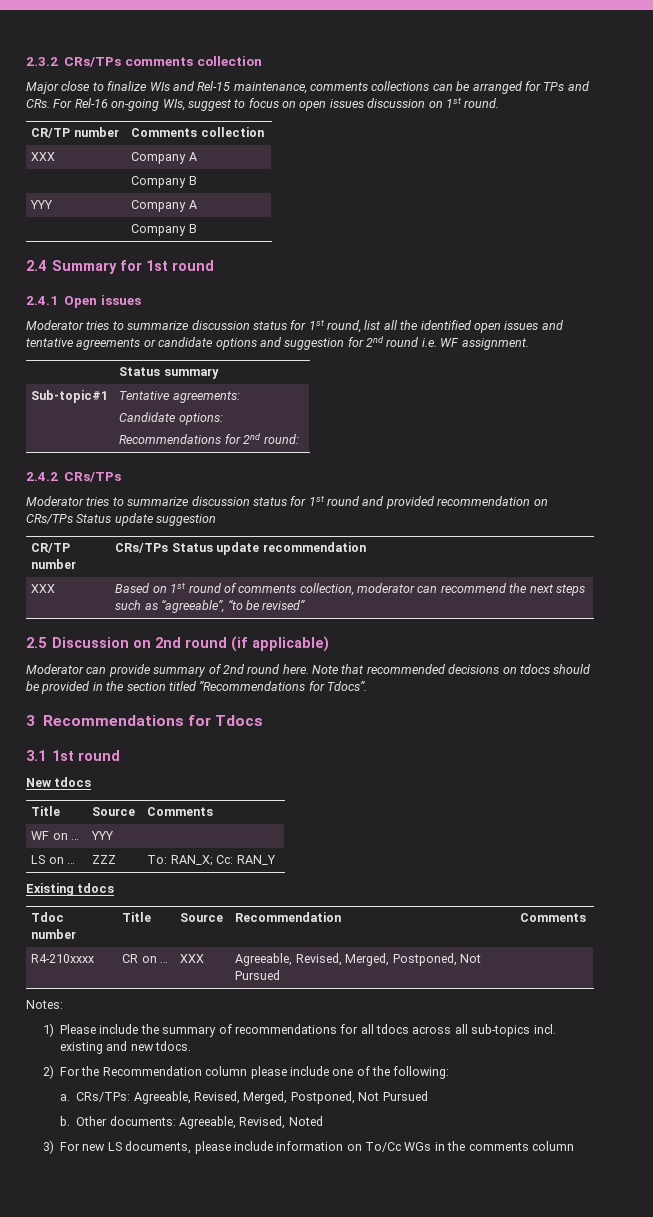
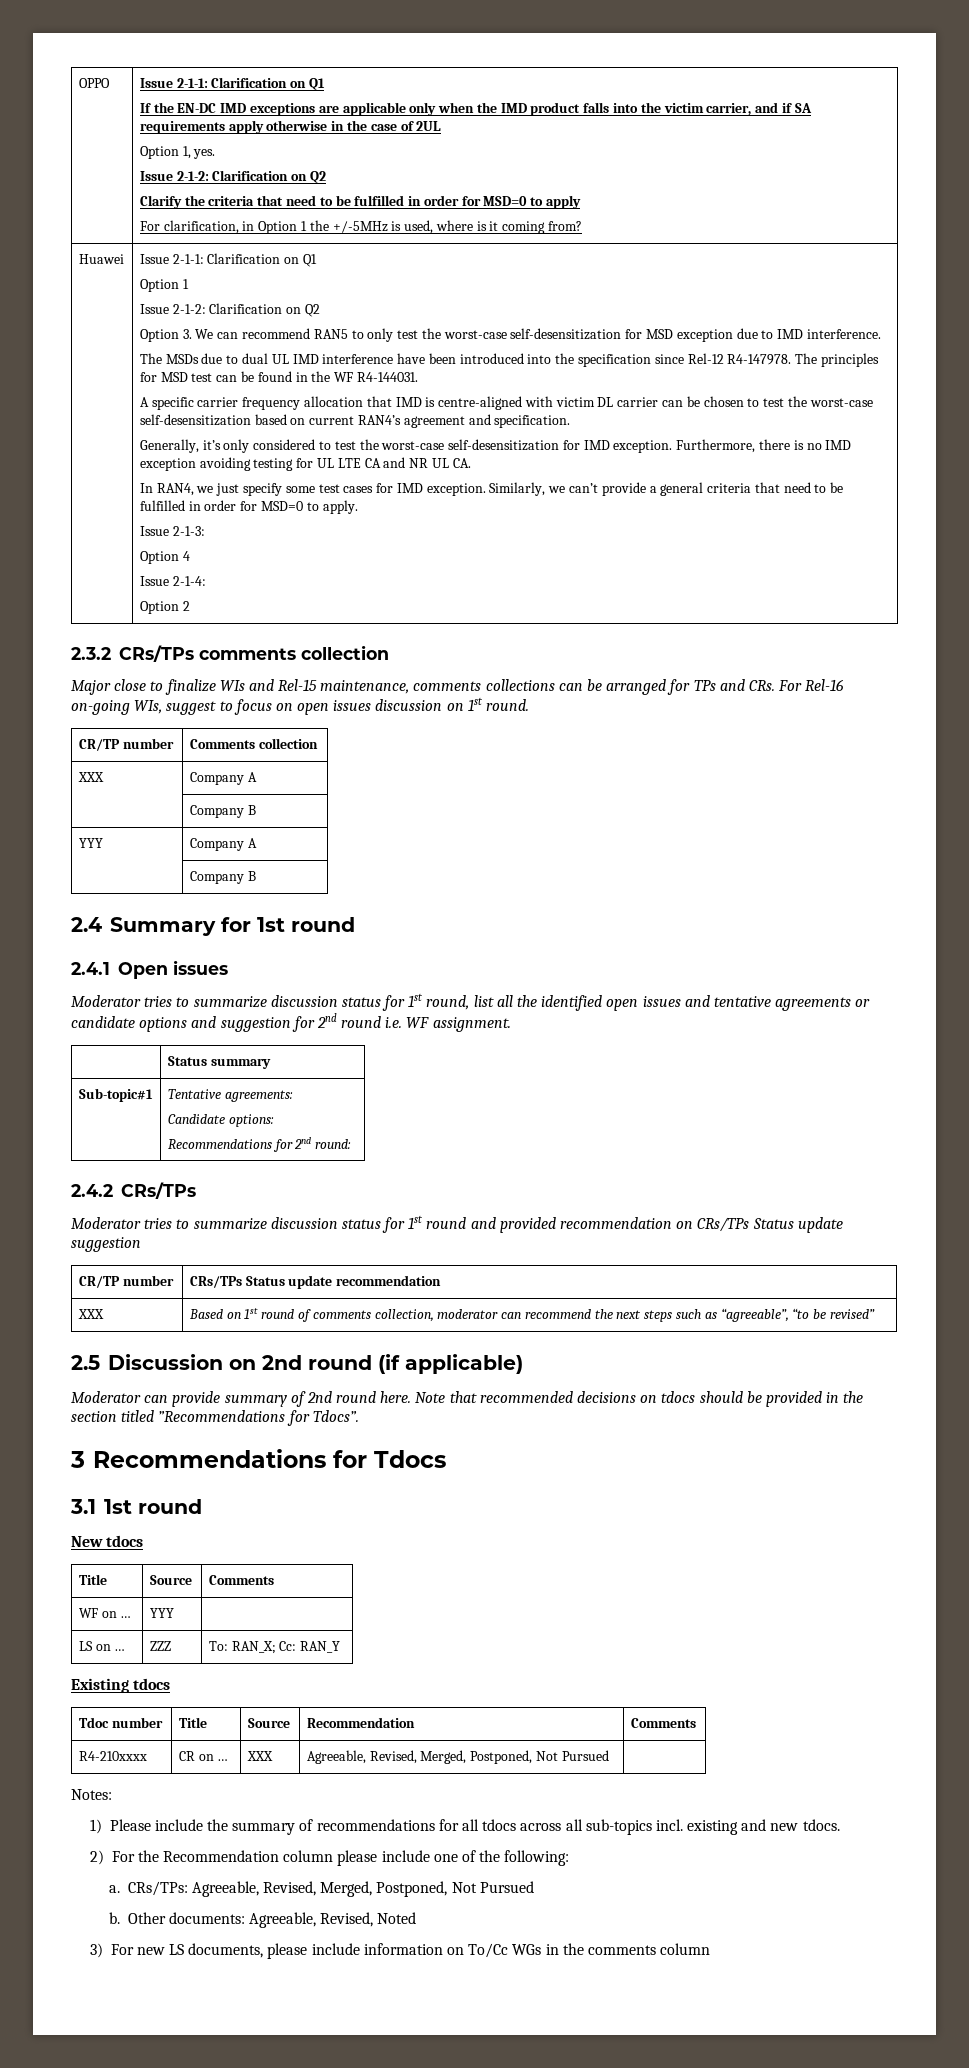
(26, 61) none -> [78,78,110,88] [139,77,326,90] [139,102,812,116] [139,120,442,134] [139,146,216,159] [139,170,327,183] [139,195,582,209] [139,220,583,234] [78,254,124,264] [139,253,318,267] [139,279,189,292] [139,303,321,317] [139,328,881,342] [139,353,879,367] [139,371,418,382] [139,396,873,410] [139,414,571,428] [139,439,852,453] [139,457,471,471] [139,482,844,496] [139,500,358,514] [139,526,205,536] [139,551,190,564] [139,576,206,586] [139,601,190,614] OPPO | Issue 2-1-1: Clarification on Q1 // If the EN-DC IMD exceptions are applicable only when the IMD product falls into the victim carrier, and if SA requirements apply otherwise in the case of 2UL // Option 1, yes. // Issue 2-1-2: Clarification on Q2 // Clarify the criteria that need to be fulfilled in order for MSD=0 to apply // For clarification, in Option 1 the +/-5MHz is used, where is it coming from? // Huawei | Issue 2-1-1: Clarification on Q1 // Option 1 // Issue 2-1-2: Clarification on Q2 // Option 3. We can recommend RAN5 to only test the worst-case self-desensitization for MSD exception due to IMD interference. // The MSDs due to dual UL IMD interference have been introduced into the specification since Rel-12 R4-147978. The principles for MSD test can be found in the WF R4-144031. // A specific carrier frequency allocation that IMD is centre-aligned with victim DL carrier can be chosen to test the worst-case self-desensitization based on current RAN4’s agreement and specification. // Generally, it’s only considered to test the worst-case self-desensitization for IMD exception. Furthermore, there is no IMD exception avoiding testing for UL LTE CA and NR UL CA. // In RAN4, we just specify some test cases for IMD exception. Similarly, we can’t provide a general criteria that need to be fulfilled in order for MSD=0 to apply. // Issue 2-1-3: // Option 4 // Issue 2-1-4: // Option 2 //

